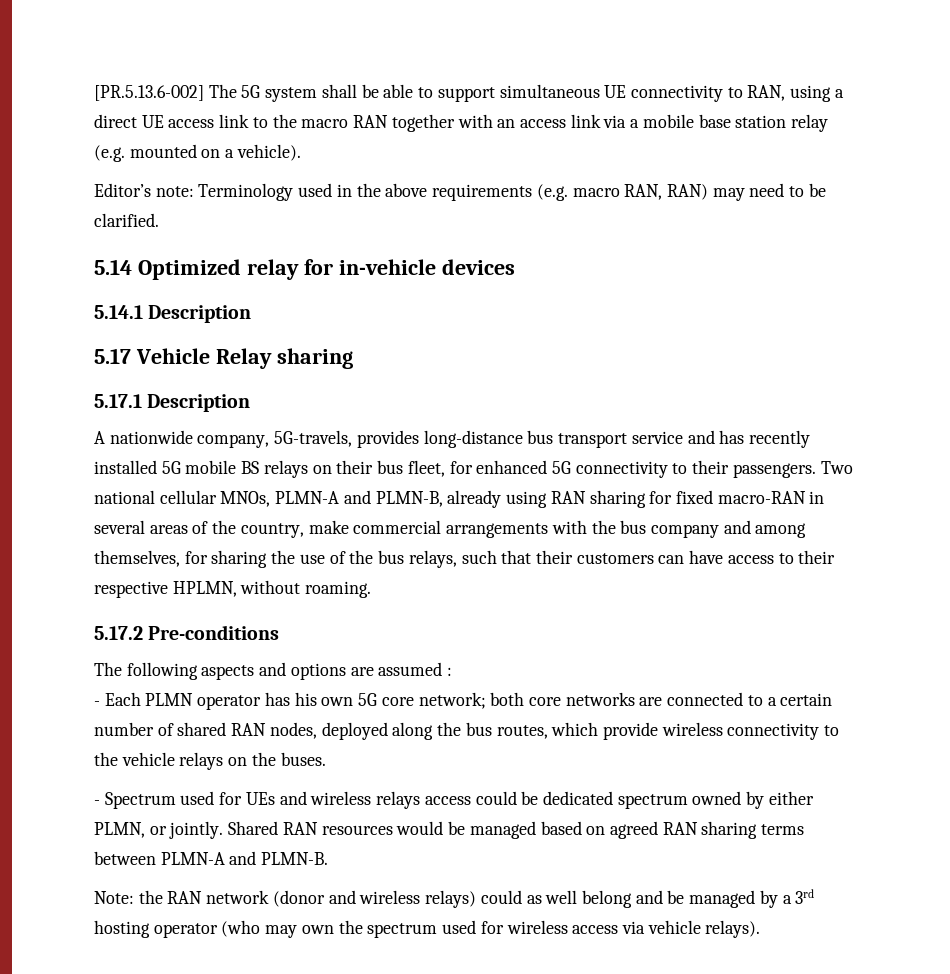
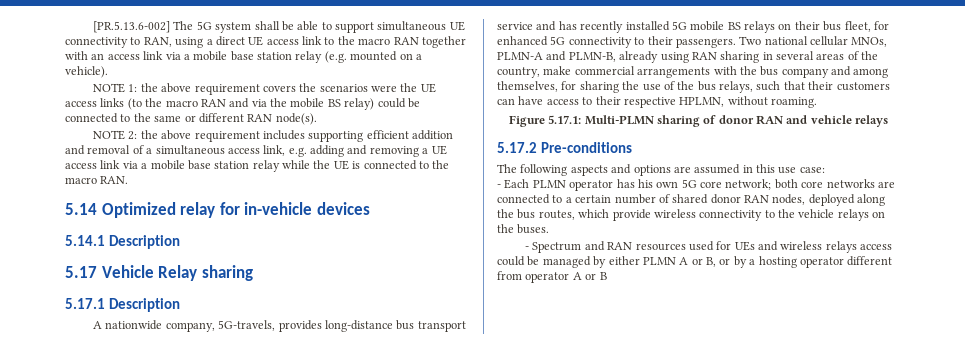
[94,183,826,201] [94,213,159,227] Editor’s note: Terminology used in the above requirements (e.g. macro RAN, RAN) may need to be clarified. -> [93,83,436,95] [65,98,420,110] [65,113,317,125] [93,130,454,142] [65,145,447,157] [65,160,450,172] [65,176,129,184] NOTE 1: the above requirement covers the scenarios were the UE access links (to the macro RAN and via the mobile BS relay) could be connected to the same or different RAN node(s). // NOTE 2: the above requirement includes supporting efficient addition and removal of a simultaneous access link, e.g. adding and removing a UE access link via a mobile base station relay while the UE is connected to the macro RAN.
[649,490,806,504] for fixed macro-RAN -> (760, 57) none
(372, 589) none -> [508,115,889,127] // Figure 5.17.1: Multi-PLMN sharing of donor RAN and vehicle relays
[447,667,453,676] : -> [742,164,825,174] in this use case:
(227, 729) none -> [710,194,741,204] donor
(176, 800) none -> [584,241,686,251] and RAN resources
[542,791,814,809] [94,821,805,839] [94,851,329,865] [94,890,756,908] dedicated spectrum owned by either PLMN, or jointly. Shared RAN resources would be managed based on agreed RAN sharing terms between PLMN-A and PLMN-B. // Note: the RAN network (donor and wireless relays) could as well belong and be managed -> [542,256,731,268] managed by either PLMN A or B, or
[795,889,815,904] 3rd -> (756, 262) none
[221,920,761,938] (who may own the spectrum used for wireless access via vehicle relays). -> [847,256,893,266] [497,271,607,283] different from operator A or B

